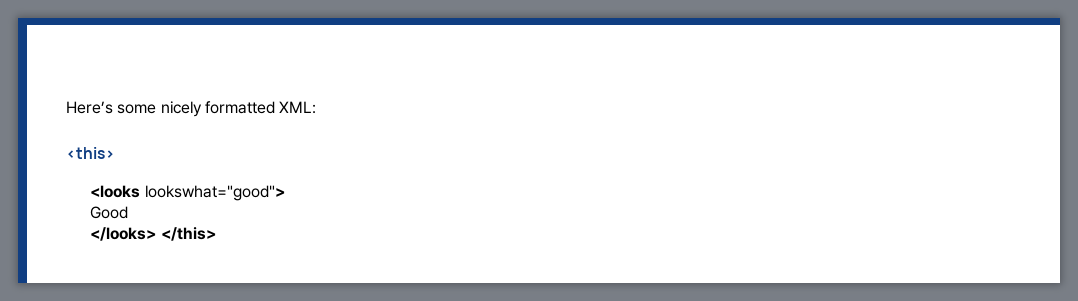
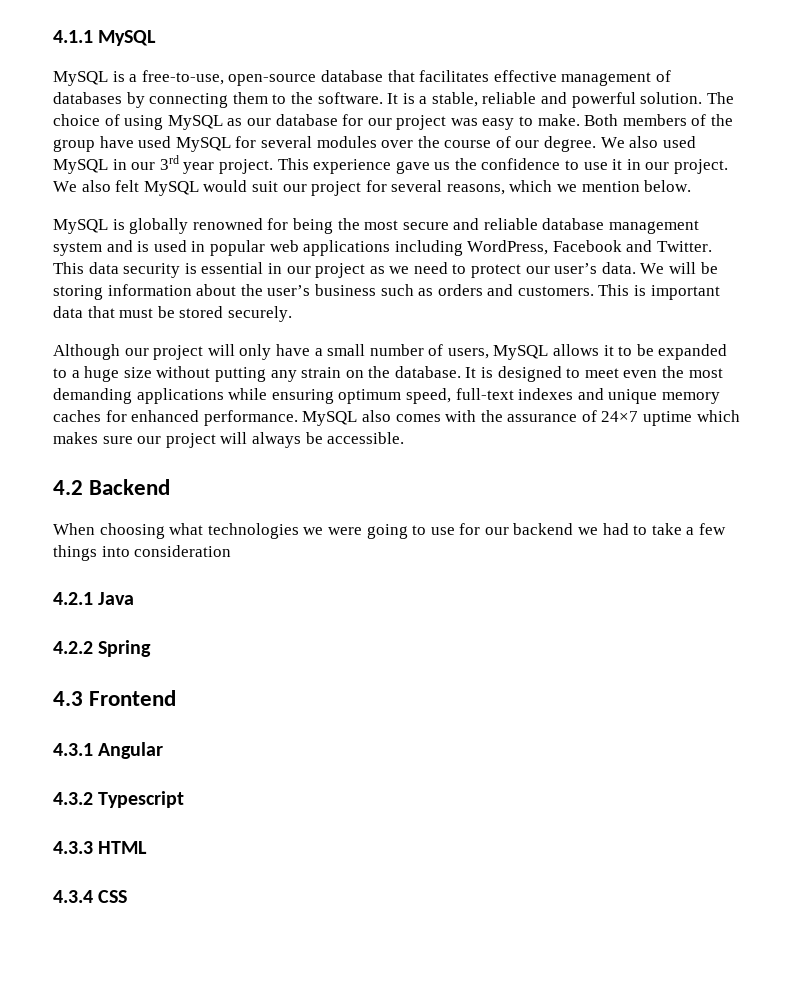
[66,101,317,117] [66,147,115,159] [90,185,285,201] [90,206,129,219] [90,227,216,241] Here’s some nicely formatted XML: // <this> // <looks lookswhat="good"> // Good // </looks> </this> -> [53,30,157,46] [53,70,671,86] [53,92,734,108] [53,114,734,130] [53,136,696,152] [53,155,729,174] [53,180,692,196] [53,218,700,234] [53,240,713,256] [53,262,718,278] [53,284,720,300] [53,306,292,322] [53,344,728,360] [53,366,723,382] [53,388,720,404] [53,410,740,426] [53,432,405,448] [53,479,171,495] [53,523,727,539] [53,545,232,561] [53,592,135,605] [53,640,152,657] [53,690,177,706] [53,742,164,759] [53,791,185,808] [53,841,148,854] [53,890,128,903] 4.1.1 MySQL // MySQL is a free-to-use, open-source database that facilitates effective management of databases by connecting them to the software. It is a stable, reliable and powerful solution. The choice of using MySQL as our database for our project was easy to make. Both members of the group have used MySQL for several modules over the course of our degree. We also used MySQL in our 3rd year project. This experience gave us the confidence to use it in our project. We also felt MySQL would suit our project for several reasons, which we mention below. // MySQL is globally renowned for being the most secure and reliable database management system and is used in popular web applications including WordPress, Facebook and Twitter. This data security is essential in our project as we need to protect our user’s data. We will be storing information about the user’s business such as orders and customers. This is important data that must be stored securely. // Although our project will only have a small number of users, MySQL allows it to be expanded to a huge size without putting any strain on the database. It is designed to meet even the most demanding applications while ensuring optimum speed, full-text indexes and unique memory caches for enhanced performance. MySQL also comes with the assurance of 24×7 uptime which makes sure our project will always be accessible. // 4.2 Backend // When choosing what technologies we were going to use for our backend we had to take a few things into consideration // 4.2.1 Java // 4.2.2 Spring // 4.3 Frontend // 4.3.1 Angular // 4.3.2 Typescript // 4.3.3 HTML // 4.3.4 CSS

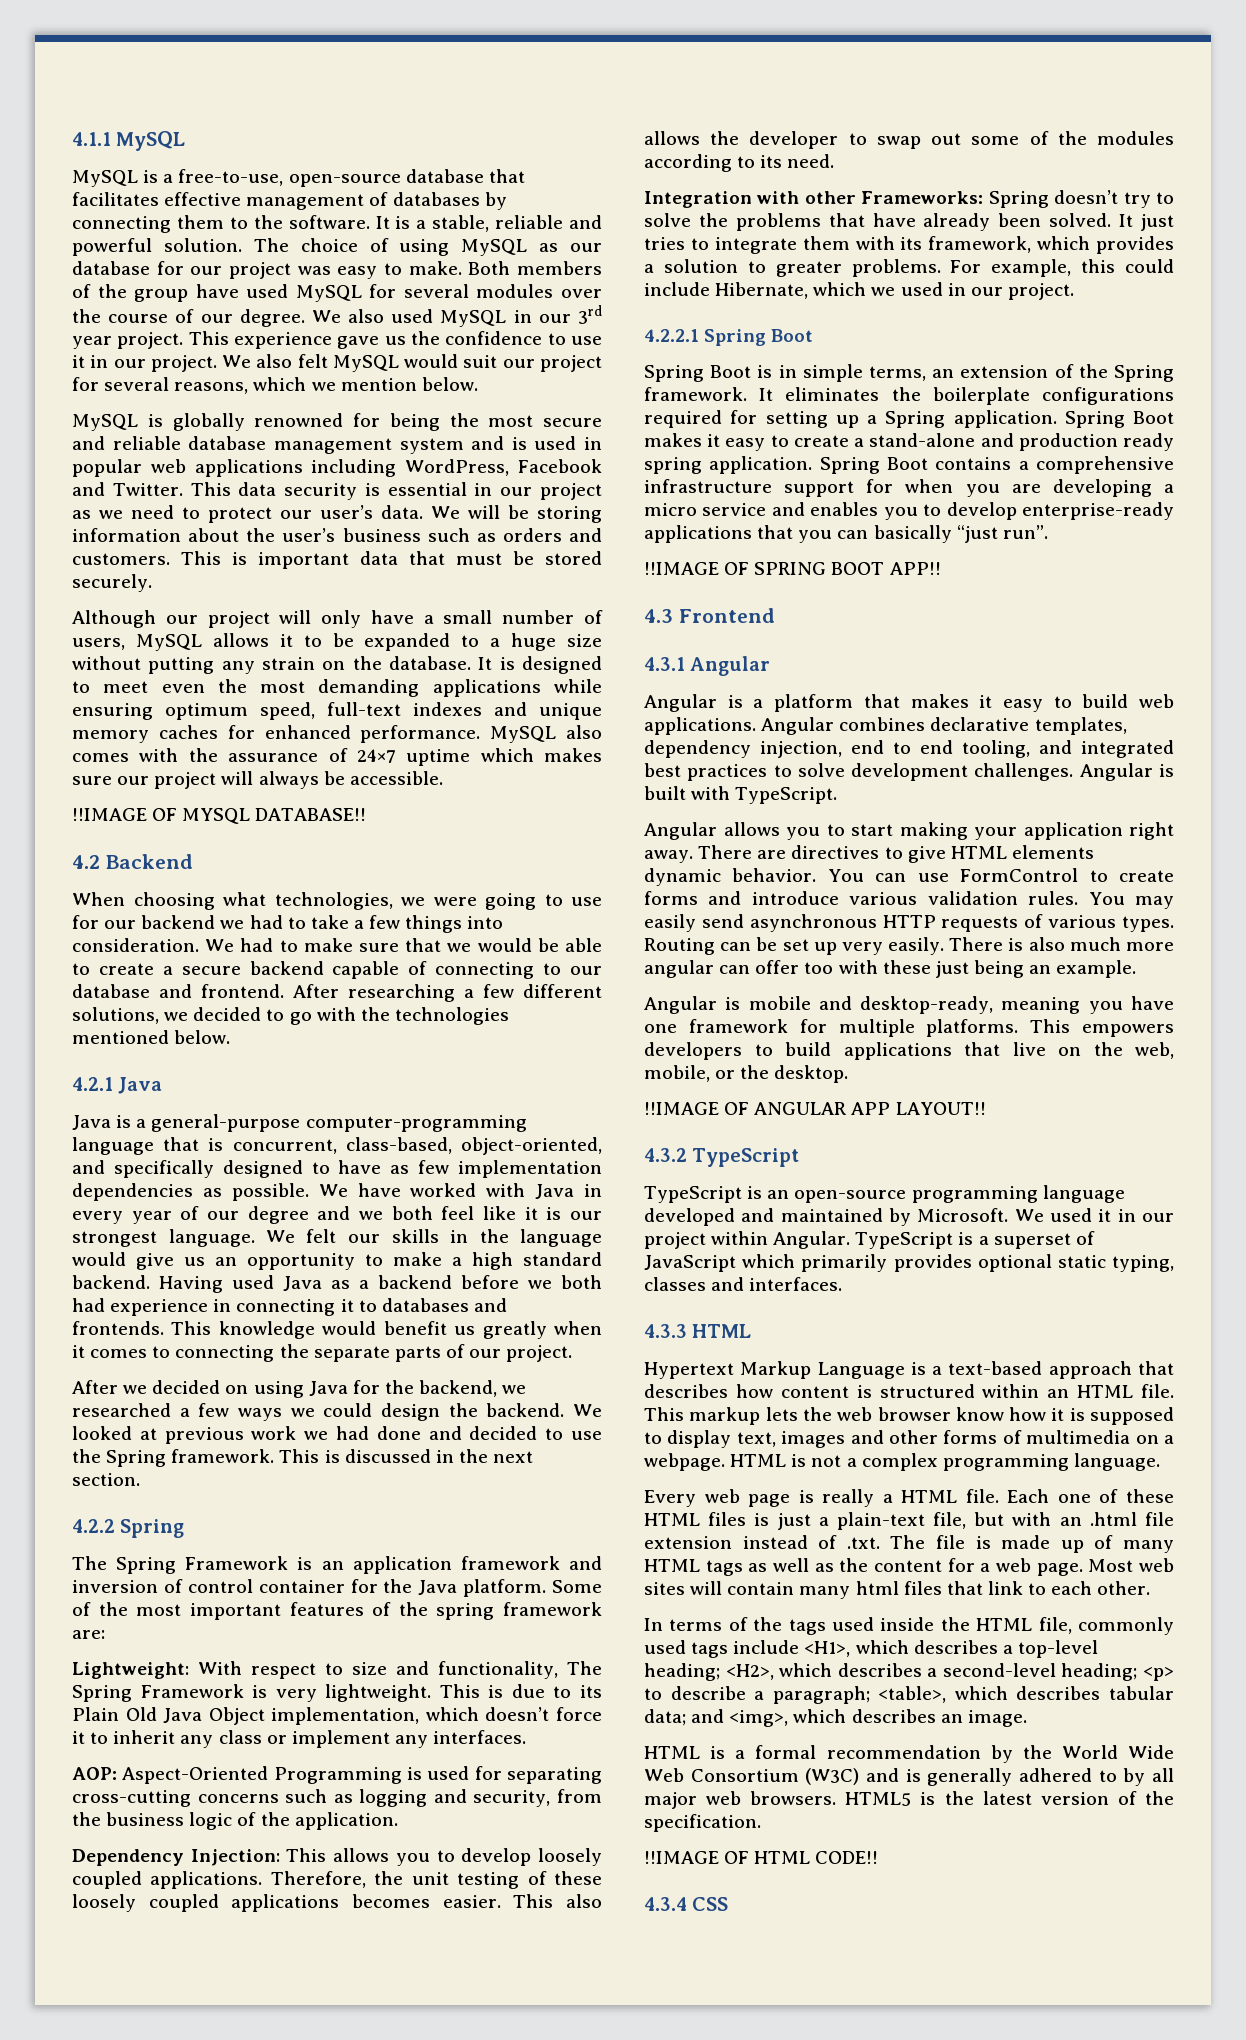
(405, 438) none -> [72,808,367,824] // !!IMAGE OF MYSQL DATABASE!!
[207,523,299,539] technologies -> [274,892,393,910] technologies,
[134,545,232,557] [53,592,135,605] [53,640,152,657] [53,690,177,706] [53,742,164,759] [53,791,185,808] [53,841,148,854] consideration // 4.2.1 Java // 4.2.2 Spring // 4.3 Frontend // 4.3.1 Angular // 4.3.2 Typescript // 4.3.3 HTML -> [72,938,603,952] [72,961,603,979] [72,984,602,1002] [72,1007,509,1025] [72,1030,231,1044] [72,1077,163,1094] [72,1114,527,1132] [72,1137,602,1155] [72,1160,603,1178] [72,1183,602,1201] [72,1206,603,1224] [72,1229,602,1247] [72,1252,602,1270] [72,1275,602,1293] [72,1298,507,1316] [72,1321,603,1339] [72,1344,573,1362] [72,1380,527,1398] [72,1403,603,1421] [72,1426,603,1444] [72,1449,534,1467] [72,1473,140,1486] [72,1519,185,1538] [72,1556,602,1574] [72,1579,602,1597] [72,1602,602,1620] [72,1630,105,1639] [72,1661,602,1679] [72,1684,602,1702] [72,1707,602,1725] [72,1730,527,1748] [72,1766,602,1784] [72,1789,602,1807] [72,1812,398,1830] [72,1848,602,1866] [72,1871,603,1889] [72,1894,602,1912] [644,131,1174,149] [644,154,835,172] [644,190,1174,208] [644,213,1174,231] [644,236,1174,254] [644,259,1174,277] [644,282,1074,300] [644,329,814,346] [644,364,1174,382] [644,387,1174,405] [644,410,1174,428] [644,433,1174,451] [644,456,1174,474] [644,479,1174,497] [644,502,1174,520] [644,525,1048,543] [644,562,941,575] [644,608,775,623] [644,656,771,676] [644,694,1174,712] [644,717,1127,735] [644,740,1174,758] [644,763,1174,781] [644,786,838,804] [644,822,1174,840] [644,845,1094,863] [644,868,1174,886] [644,891,1174,909] [644,914,1174,932] [644,937,1174,955] [644,960,1137,978] [644,996,1174,1014] [644,1019,1174,1037] [644,1042,1174,1060] [644,1065,849,1083] [644,1102,986,1115] [644,1148,800,1167] [644,1185,1125,1203] [644,1208,1174,1226] [644,1231,1095,1249] [644,1254,1174,1272] [644,1277,843,1291] [644,1324,752,1338] [644,1361,1174,1379] [644,1384,1174,1398] [644,1407,1174,1425] [644,1430,1174,1448] [644,1453,1160,1471] [644,1489,1174,1507] [644,1512,1174,1530] [644,1535,1174,1553] [644,1558,1174,1576] [644,1581,1151,1599] [644,1617,1174,1635] [644,1640,1098,1658] [644,1663,1174,1681] [644,1686,1174,1704] [644,1709,1027,1727] [644,1745,1174,1763] [644,1768,1174,1786] [644,1791,1174,1809] [644,1814,761,1832] [644,1851,879,1864] consideration. We had to make sure that we would be able to create a secure backend capable of connecting to our database and frontend. After researching a few different solutions, we decided to go with the technologies mentioned below. // 4.2.1 Java // Java is a general-purpose computer-programming language that is concurrent, class-based, object-oriented, and specifically designed to have as few implementation dependencies as possible. We have worked with Java in every year of our degree and we both feel like it is our strongest language. We felt our skills in the language would give us an opportunity to make a high standard backend. Having used Java as a backend before we both had experience in connecting it to databases and frontends. This knowledge would benefit us greatly when it comes to connecting the separate parts of our project. // After we decided on using Java for the backend, we researched a few ways we could design the backend. We looked at previous work we had done and decided to use the Spring framework. This is discussed in the next section. // 4.2.2 Spring // The Spring Framework is an application framework and inversion of control container for the Java platform. Some of the most important features of the spring framework are: // Lightweight: With respect to size and functionality, The Spring Framework is very lightweight. This is due to its Plain Old Java Object implementation, which doesn’t force it to inherit any class or implement any interfaces. // AOP: Aspect-Oriented Programming is used for separating cross-cutting concerns such as logging and security, from the business logic of the application. // Dependency Injection: This allows you to develop loosely coupled applications. Therefore, the unit testing of these loosely coupled applications becomes easier. This also allows the developer to swap out some of the modules according to its need. // Integration with other Frameworks: Spring doesn’t try to solve the problems that have already been solved. It just tries to integrate them with its framework, which provides a solution to greater problems. For example, this could include Hibernate, which we used in our project. // 4.2.2.1 Spring Boot // Spring Boot is in simple terms, an extension of the Spring framework. It eliminates the boilerplate configurations required for setting up a Spring application. Spring Boot makes it easy to create a stand-alone and production ready spring application. Spring Boot contains a comprehensive infrastructure support for when you are developing a micro service and enables you to develop enterprise-ready applications that you can basically “just run”. // !!IMAGE OF SPRING BOOT APP!! // 4.3 Frontend // 4.3.1 Angular // Angular is a platform that makes it easy to build web applications. Angular combines declarative templates, dependency injection, end to end tooling, and integrated best practices to solve development challenges. Angular is built with TypeScript. // Angular allows you to start making your application right away. There are directives to give HTML elements dynamic behavior. You can use FormControl to create forms and introduce various validation rules. You may easily send asynchronous HTTP requests of various types. Routing can be set up very easily. There is also much more angular can offer too with these just being an example. // Angular is mobile and desktop-ready, meaning you have one framework for multiple platforms. This empowers developers to build applications that live on the web, mobile, or the desktop. // !!IMAGE OF ANGULAR APP LAYOUT!! // 4.3.2 TypeScript // TypeScript is an open-source programming language developed and maintained by Microsoft. We used it in our project within Angular. TypeScript is a superset of JavaScript which primarily provides optional static typing, classes and interfaces. // 4.3.3 HTML // Hypertext Markup Language is a text-based approach that describes how content is structured within an HTML file. This markup lets the web browser know how it is supposed to display text, images and other forms of multimedia on a webpage. HTML is not a complex programming language. // Every web page is really a HTML file. Each one of these HTML files is just a plain-text file, but with an .html file extension instead of .txt. The file is made up of many HTML tags as well as the content for a web page. Most web sites will contain many html files that link to each other. // In terms of the tags used inside the HTML file, commonly used tags include <H1>, which describes a top-level heading; <H2>, which describes a second-level heading; <p> to describe a paragraph; <table>, which describes tabular data; and <img>, which describes an image. // HTML is a formal recommendation by the World Wide Web Consortium (W3C) and is generally adhered to by all major web browsers. HTML5 is the latest version of the specification. // !!IMAGE OF HTML CODE!!

